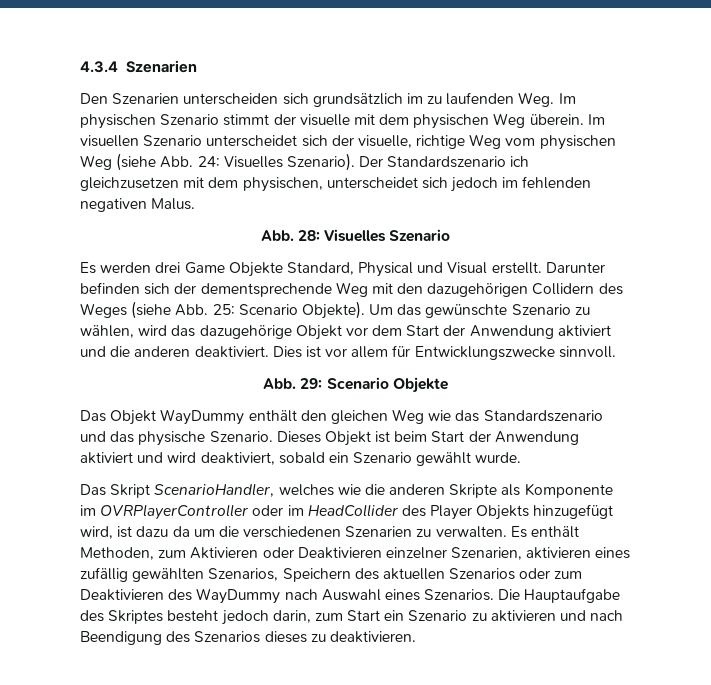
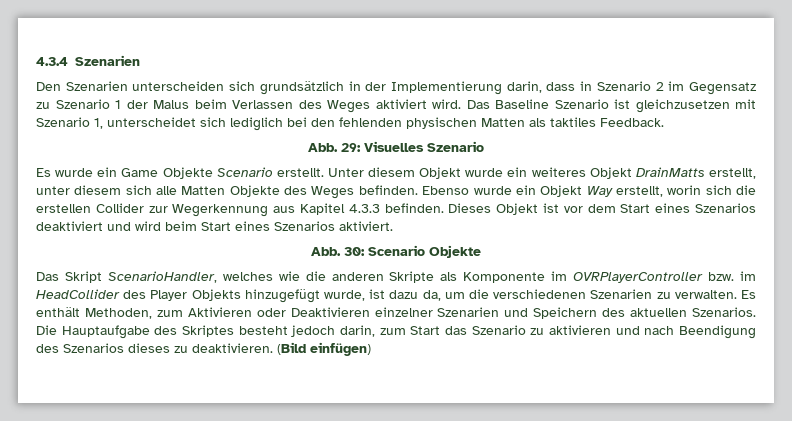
[406,92,576,107] [80,113,605,129] [80,134,616,150] [80,153,530,171] [80,176,592,192] [80,198,196,212] [260,230,320,241] im zu laufenden Weg. Im physischen Szenario stimmt der visuelle mit dem physischen Weg überein. Im visuellen Szenario unterscheidet sich der visuelle, richtige Weg vom physischen Weg (siehe Abb. 24: Visuelles Szenario). Der Standardszenario ich gleichzusetzen mit dem physischen, unterscheidet sich jedoch im fehlenden negativen Malus. // Abb. 28: -> [348,81,757,95] [36,99,756,113] [36,117,664,131] [308,143,361,152] in der Implementierung darin, dass in Szenario 2 im Gegensatz zu Szenario 1 der Malus beim Verlassen des Weges aktiviert wird. Das Baseline Szenario ist gleichzusetzen mit Szenario 1, unterscheidet sich lediglich bei den fehlenden physischen Matten als taktiles Feedback. // Abb. 29:
[100,262,605,277] [80,282,623,297] [80,301,590,319] [80,325,611,340] [80,345,616,360] [263,378,323,389] werden drei Game Objekte Standard, Physical und Visual erstellt. Darunter befinden sich der dementsprechende Weg mit den dazugehörigen Collidern des Weges (siehe Abb. 25: Scenario Objekte). Um das gewünschte Szenario zu wählen, wird das dazugehörige Objekt vor dem Start der Anwendung aktiviert und die anderen deaktiviert. Dies ist vor allem für Entwicklungszwecke sinnvoll. // Abb. 29: -> [55,167,756,179] [36,185,757,199] [36,203,756,217] [36,221,393,231] [311,247,365,256] wurde ein Game Objekte Scenario erstellt. Unter diesem Objekt wurde ein weiteres Objekt DrainMatts erstellt, unter diesem sich alle Matten Objekte des Weges befinden. Ebenso wurde ein Objekt Way erstellt, worin sich die erstellen Collider zur Wegerkennung aus Kapitel 4.3.3 befinden. Dieses Objekt ist vor dem Start eines Szenarios deaktiviert und wird beim Start eines Szenarios aktiviert. // Abb. 30:
[80,409,603,425] [80,431,579,446] [80,452,522,466] // Das Objekt WayDummy enthält den gleichen Weg wie das Standardszenario und das physische Szenario. Dieses Objekt ist beim Start der Anwendung aktiviert und wird deaktiviert, sobald ein Szenario gewählt wurde. -> (481, 251) none
[252,505,284,516] oder -> [708,272,735,281] bzw.
[80,526,113,539] wird, -> [323,290,365,301] wurde,
[172,526,190,537] da -> [422,290,441,301] da,
[451,547,631,560] [80,567,583,582] [80,588,420,604] Szenarien, aktivieren eines zufällig gewählten Szenarios, Speichern des aktuellen Szenarios oder zum Deaktivieren des WayDummy nach Auswahl eines -> [437,307,688,319] Szenarien und Speichern des aktuellen
[384,610,405,621] ein -> [445,326,468,335] das
(416, 637) none -> [277,342,371,356] (Bild einfügen)

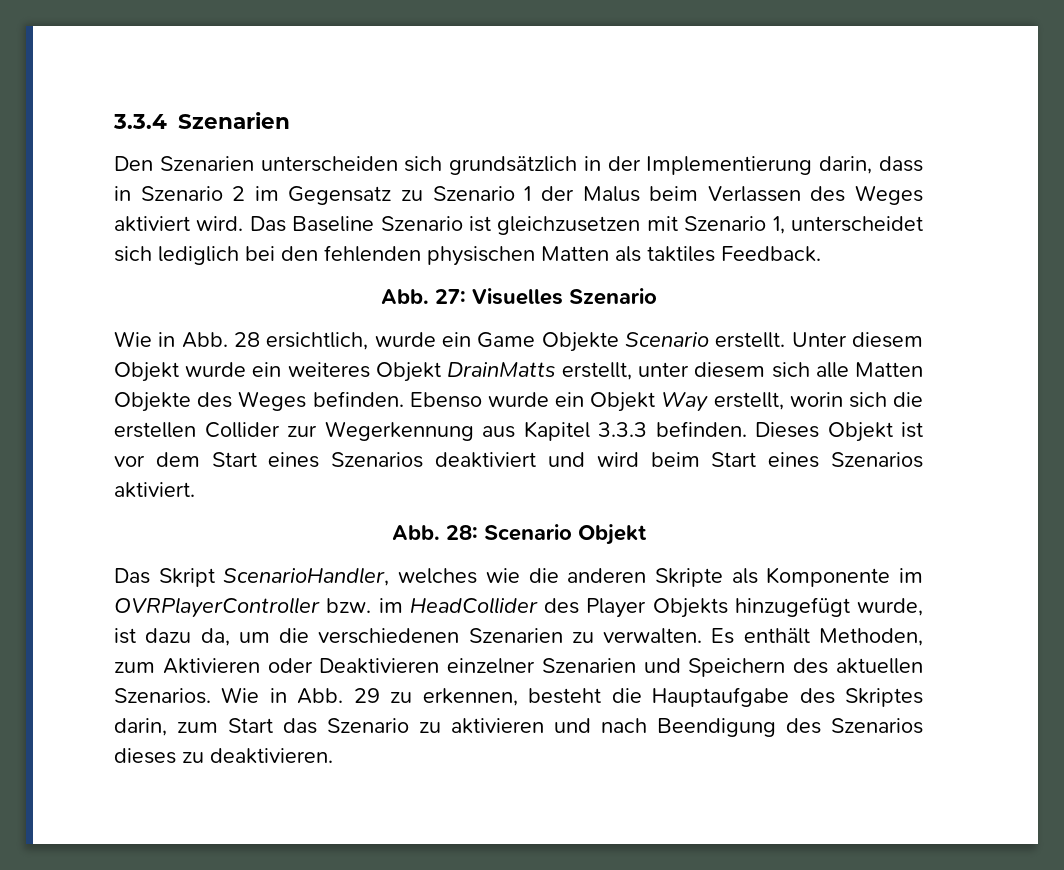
[36,57,68,66] 4.3.4 -> [113,114,167,129] 3.3.4
[341,143,361,152] 29: -> [434,289,466,304] 27:
[36,168,51,177] Es -> [114,331,369,350] Wie in Abb. 28 ersichtlich,
[348,204,380,213] 4.3.3 -> [598,422,647,437] 3.3.3
[344,245,481,258] 30: Scenario Objekte -> [445,524,647,545] 28: Scenario Objekt
[36,325,57,335] Die -> [221,687,642,706] Wie in Abb. 29 zu erkennen, besteht die
[238,325,336,337] besteht jedoch -> (923, 697) none
[277,342,371,356] (Bild einfügen) -> (333, 756) none

